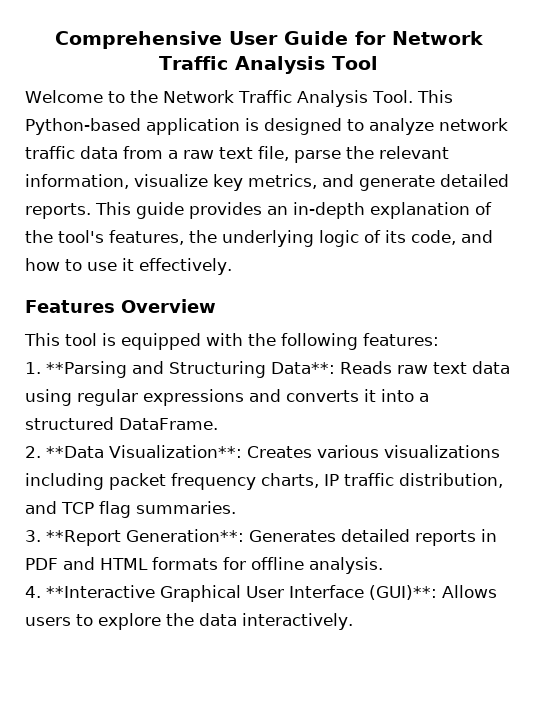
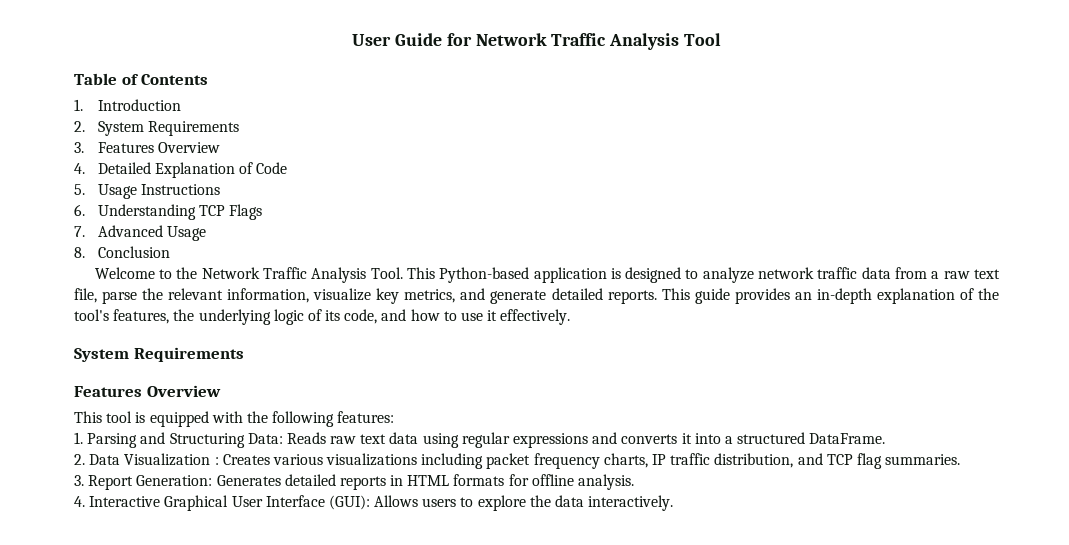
[54,31,222,49] Comprehensive -> (351, 40) none
(378, 63) none -> [74,73,209,85] [74,99,181,111] [74,121,239,136] [74,142,220,153] [74,162,288,178] [74,184,220,199] [74,204,262,220] [74,225,206,241] [74,246,170,258] // Table of Contents // 1. Introduction // 2. System Requirements // 3. Features Overview // 4. Detailed Explanation of Code // 5. Usage Instructions // 6. Understanding TCP Flags // 7. Advanced Usage // 8. Conclusion
(232, 266) none -> [74,347,244,362] // System Requirements
[46,361,127,378] **Parsing -> [87,433,138,448] Parsing
[271,362,335,374] Data**: -> [247,433,283,444] Data:
[46,445,242,458] **Data Visualization**: -> [89,453,219,466] Data Visualization :
[46,529,244,546] **Report Generation**: -> [88,475,213,490] Report Generation:
[25,557,95,570] PDF and -> (404, 480) none
[46,585,155,598] **Interactive -> [89,496,161,507] Interactive
[369,585,437,600] (GUI)**: -> [328,495,370,510] (GUI):

